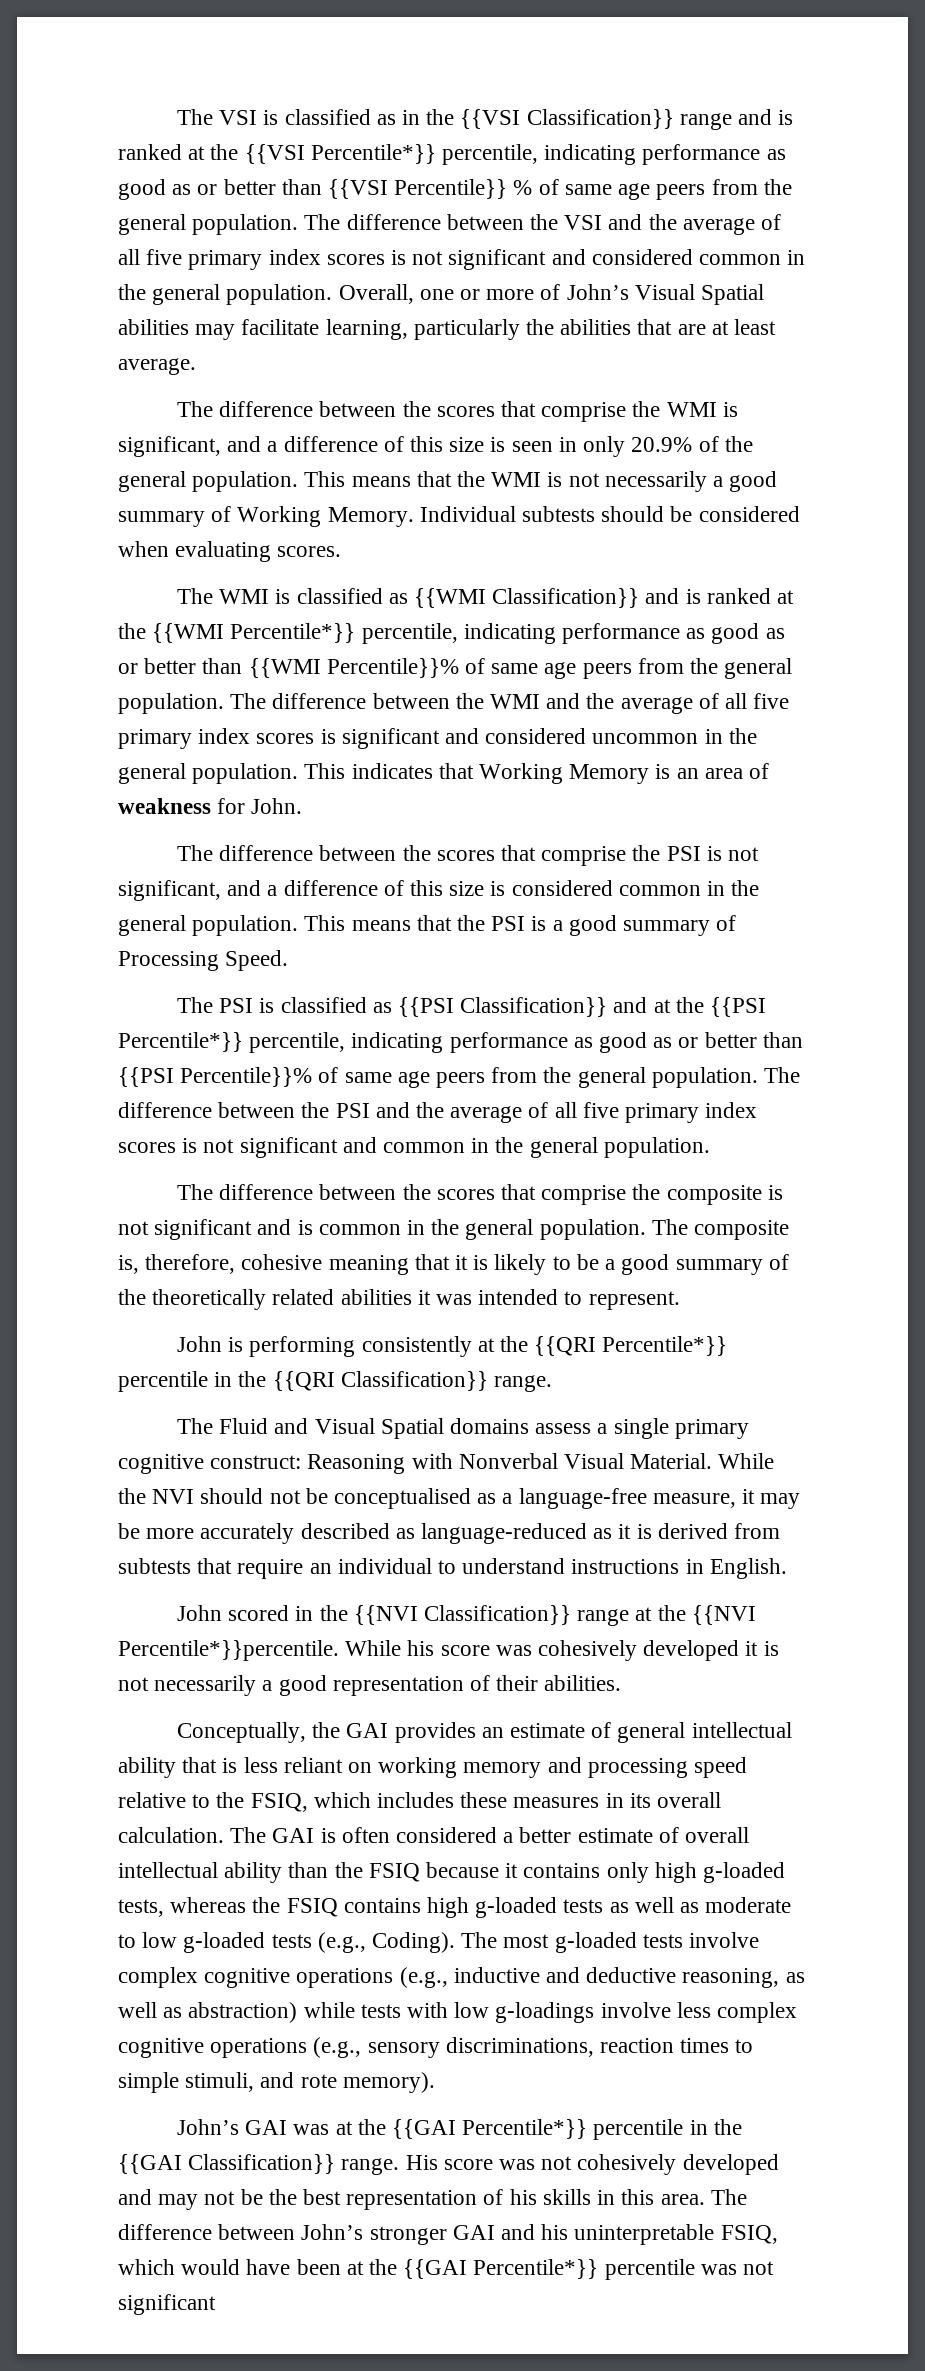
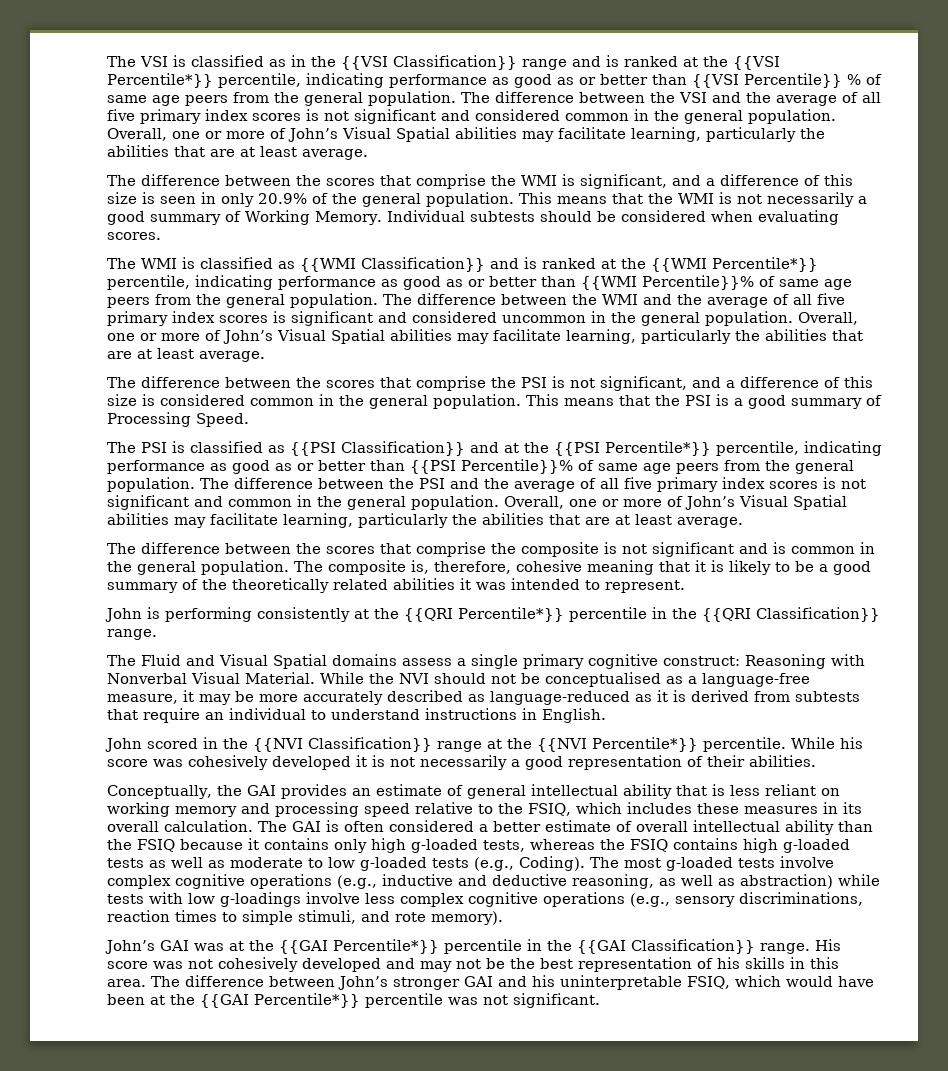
[304,763,770,784] [118,798,303,814] This indicates that Working Memory is an area of weakness for John. -> [798,312,858,325] [107,329,863,344] [107,348,265,362] Overall, one or more of John’s Visual Spatial abilities may facilitate learning, particularly the abilities that are at least average.
(710, 1147) none -> [504,495,847,510] [107,513,743,528] Overall, one or more of John’s Visual Spatial abilities may facilitate learning, particularly the abilities that are at least average.
[118,1640,339,1661] Percentile*}}percentile. -> [592,737,786,752] Percentile*}} percentile.
[118,2294,216,2315] significant -> [513,993,600,1008] significant.

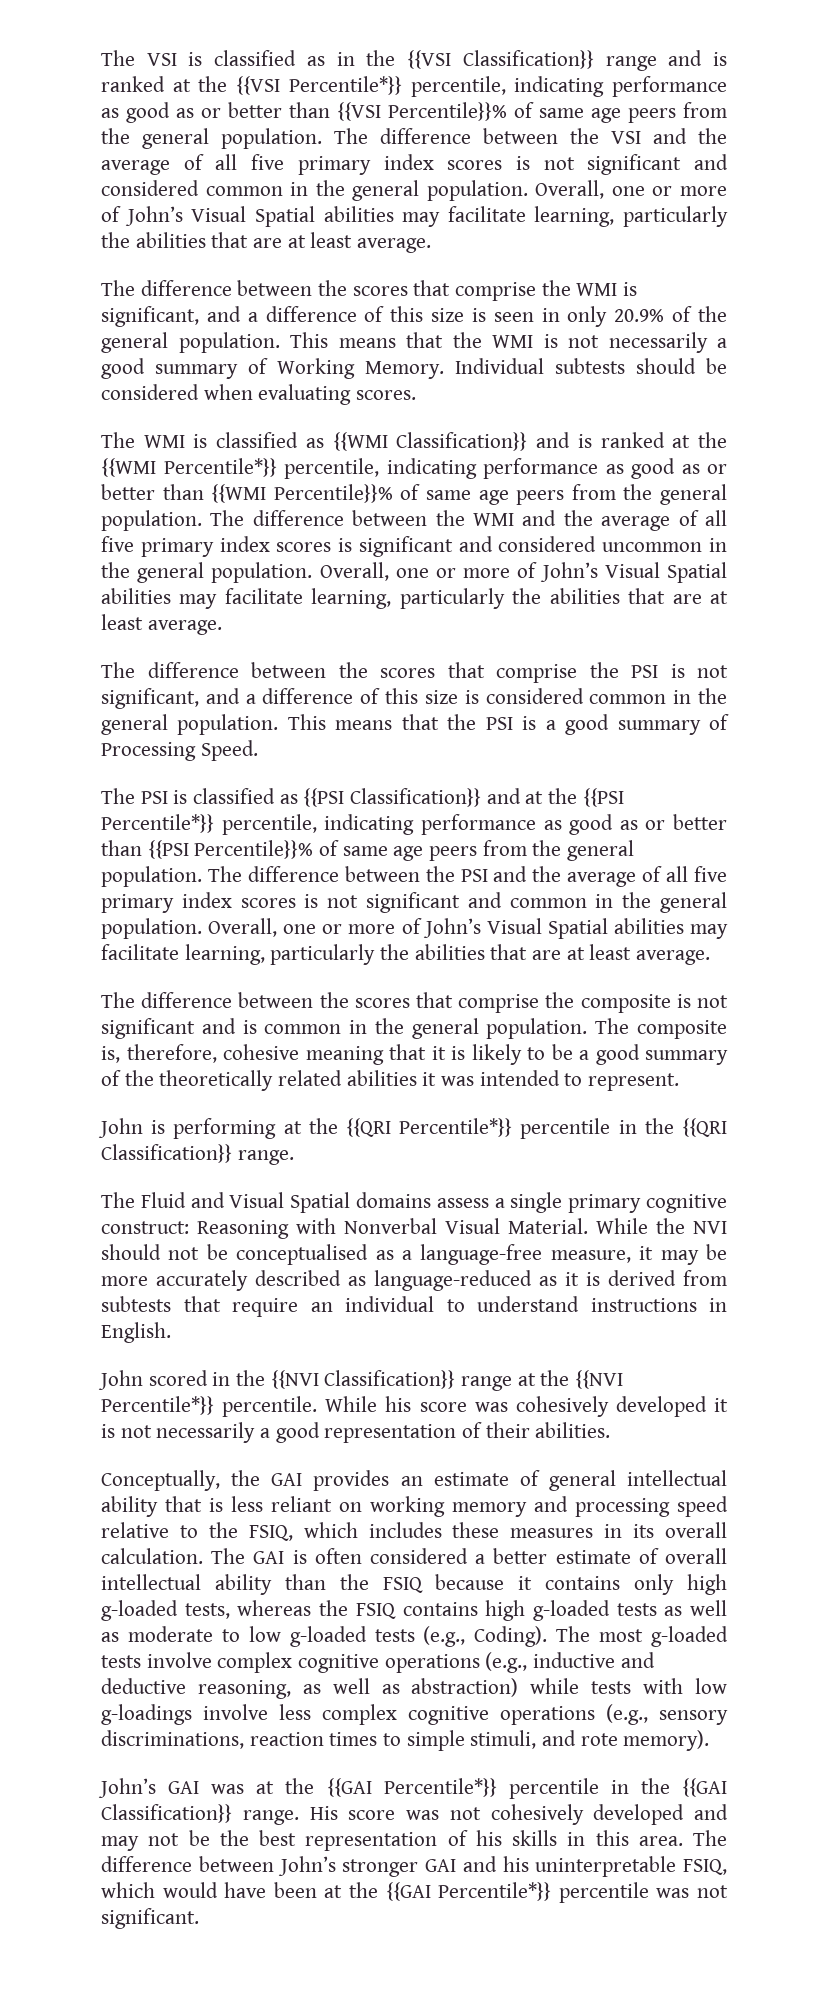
[744,73,861,88] Percentile}} % -> [388,102,507,121] Percentile}}%
[257,607,350,622] consistently -> (277, 1128) none

